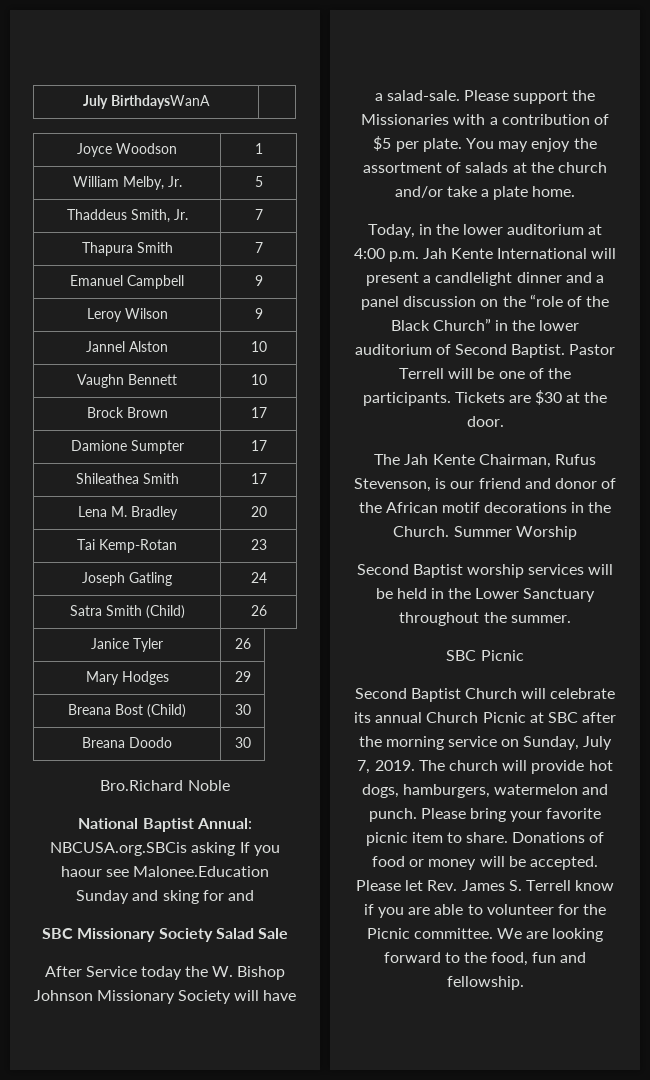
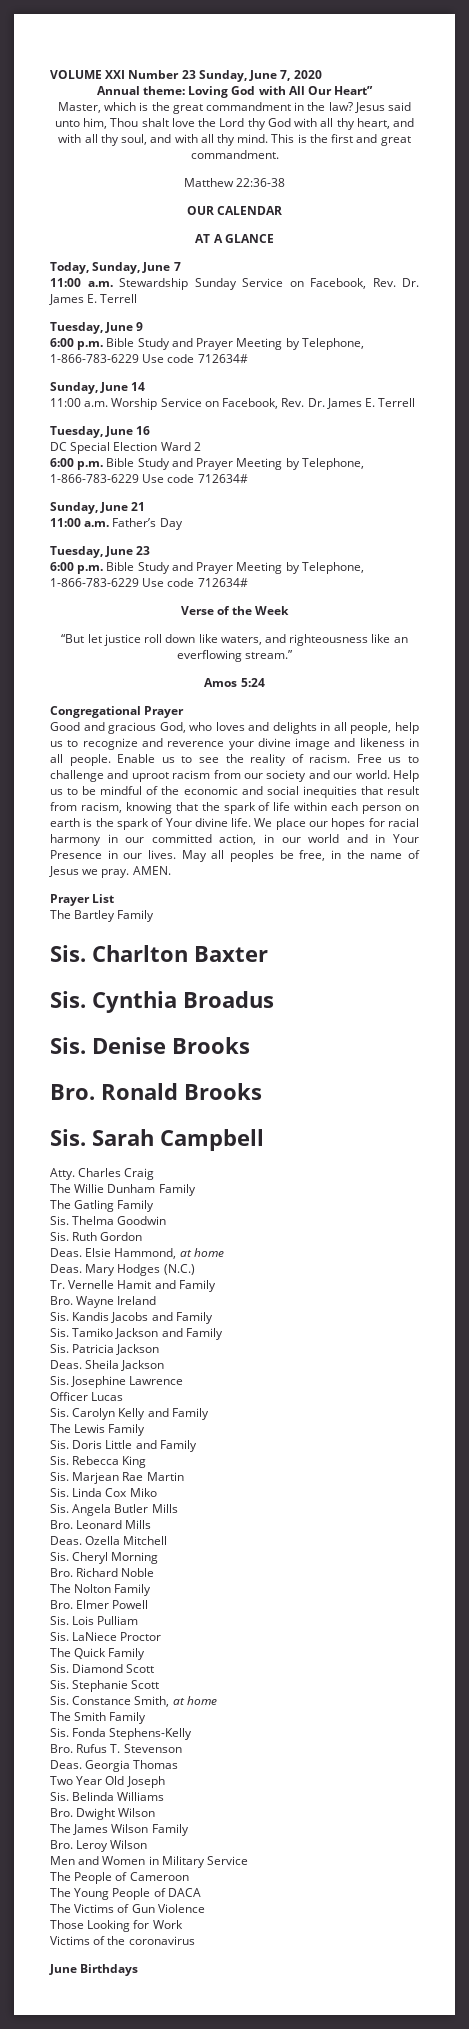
[83,95,210,109] [77,143,177,157] [254,143,263,154] [72,176,182,190] [254,176,263,187] [66,209,188,223] [254,209,263,220] [81,242,173,256] [254,242,263,253] [70,275,184,289] [254,275,263,286] [86,308,168,322] [254,308,263,319] [86,341,168,352] [250,341,267,352] [77,374,177,388] [250,374,267,385] [86,407,168,418] [250,407,267,418] [70,440,184,454] [250,440,267,451] [75,473,179,484] [250,473,267,484] [77,506,178,520] [250,506,267,517] [77,539,177,553] [250,539,267,550] [82,572,172,586] [250,572,267,583] [69,605,185,619] [250,605,267,616] [91,638,163,652] [234,638,251,649] [85,671,169,685] [234,671,251,682] [68,704,186,718] [234,704,251,715] [82,737,172,748] [234,737,251,748] [100,780,230,791] [78,818,252,832] [50,842,280,856] [60,866,270,877] [76,890,254,904] [42,928,288,942] [44,966,286,980] [33,990,297,1004] [374,90,596,104] [361,114,609,125] [373,136,597,152] [363,162,607,173] [394,186,576,200] [367,224,603,238] [353,248,617,262] [366,272,604,286] [360,294,610,310] [390,318,580,331] [354,344,616,358] [399,368,571,379] [362,390,608,406] [466,416,504,427] [374,454,596,468] [353,478,617,492] [358,502,612,513] [393,526,577,540] [356,564,614,578] [375,588,596,602] [399,612,571,626] [446,650,524,661] [354,688,616,702] [353,712,617,723] [358,736,613,750] [357,760,613,774] [361,784,609,798] [368,808,602,822] [365,832,605,846] [372,856,598,870] [355,880,615,891] [363,904,607,918] [366,928,604,942] [383,952,587,966] [446,976,524,990] July BirthdaysWanA | // Joyce Woodson | 1 // William Melby, Jr. | 5 // Thaddeus Smith, Jr. | 7 // Thapura Smith | 7 // Emanuel Campbell | 9 // Leroy Wilson | 9 // Jannel Alston | 10 // Vaughn Bennett | 10 // Brock Brown | 17 // Damione Sumpter | 17 // Shileathea Smith | 17 // Lena M. Bradley | 20 // Tai Kemp-Rotan | 23 // Joseph Gatling | 24 // Satra Smith (Child) | 26 // Janice Tyler | 26 // Mary Hodges | 29 // Breana Bost (Child) | 30 // Breana Doodo | 30 // Bro.Richard Noble // National Baptist Annual: NBCUSA.org.SBCis asking If you haour see Malonee.Education Sunday and sking for and // SBC Missionary Society Salad Sale // After Service today the W. Bishop Johnson Missionary Society will have a salad-sale. Please support the Missionaries with a contribution of $5 per plate. You may enjoy the assortment of salads at the church and/or take a plate home. // Today, in the lower auditorium at 4:00 p.m. Jah Kente International will present a candlelight dinner and a panel discussion on the “role of the Black Church” in the lower auditorium of Second Baptist. Pastor Terrell will be one of the participants. Tickets are $30 at the door. // The Jah Kente Chairman, Rufus Stevenson, is our friend and donor of the African motif decorations in the Church. Summer Worship // Second Baptist worship services will be held in the Lower Sanctuary throughout the summer. // SBC Picnic // Second Baptist Church will celebrate its annual Church Picnic at SBC after the morning service on Sunday, July 7, 2019. The church will provide hot dogs, hamburgers, watermelon and punch. Please bring your favorite picnic item to share. Donations of food or money will be accepted. Please let Rev. James S. Terrell know if you are able to volunteer for the Picnic committee. We are looking forward to the food, fun and fellowship. -> [50,70,322,82] [96,86,374,98] [57,102,412,114] [54,118,415,130] [58,134,411,146] [190,150,279,159] [183,178,286,187] [186,206,283,215] [195,234,274,243] [50,262,181,274] [50,278,419,290] [49,294,138,305] [50,322,144,334] [50,338,364,350] [50,354,248,363] [50,382,146,394] [50,398,416,410] [50,426,151,438] [50,442,201,454] [50,458,364,470] [50,474,248,483] [50,502,146,514] [50,518,183,530] [50,546,151,558] [50,562,364,574] [50,578,248,587] [180,606,290,615] [61,634,408,646] [176,650,294,662] [204,678,265,687] [50,706,185,718] [50,722,419,734] [50,738,420,750] [50,754,419,766] [50,770,419,782] [50,786,419,798] [50,802,419,814] [50,818,420,830] [50,834,420,846] [50,850,421,862] [49,866,171,878] [50,894,115,906] [50,910,155,922] [50,945,268,962] [50,991,274,1013] [50,1037,250,1054] [50,1083,262,1100] [50,1129,264,1151] [50,1168,155,1180] [50,1184,196,1196] [50,1200,155,1212] [50,1216,167,1225] [50,1232,143,1241] [50,1248,224,1259] [50,1264,195,1276] [50,1280,216,1292] [50,1296,157,1308] [50,1312,213,1324] [50,1328,223,1340] [50,1344,160,1355] [50,1360,165,1371] [50,1376,184,1388] [50,1392,124,1401] [50,1408,209,1420] [50,1424,146,1436] [50,1440,197,1452] [50,1456,147,1468] [50,1472,184,1484] [50,1488,157,1497] [50,1504,178,1516] [50,1520,152,1529] [50,1536,168,1545] [50,1552,159,1564] [50,1568,155,1577] [50,1584,152,1596] [50,1600,149,1609] [50,1616,139,1625] [50,1632,162,1641] [50,1648,146,1660] [50,1664,155,1673] [50,1680,160,1692] [50,1696,217,1707] [50,1712,147,1724] [50,1728,193,1740] [50,1744,182,1753] [50,1760,179,1772] [50,1776,165,1788] [50,1792,165,1801] [50,1808,156,1820] [50,1824,189,1836] [50,1840,148,1852] [50,1856,249,1868] [50,1872,189,1884] [50,1888,201,1900] [50,1904,205,1913] [50,1920,183,1932] [50,1936,195,1945] [49,1964,139,1976] VOLUME XXI Number 23 Sunday, June 7, 2020 // Annual theme: Loving God with All Our Heart” // Master, which is the great commandment in the law? Jesus said unto him, Thou shalt love the Lord thy God with all thy heart, and with all thy soul, and with all thy mind. This is the first and great commandment. // Matthew 22:36-38 // OUR CALENDAR // AT A GLANCE // Today, Sunday, June 7 // 11:00 a.m. Stewardship Sunday Service on Facebook, Rev. Dr. James E. Terrell // Tuesday, June 9 // 6:00 p.m. Bible Study and Prayer Meeting by Telephone, 1-866-783-6229 Use code 712634# // Sunday, June 14 // 11:00 a.m. Worship Service on Facebook, Rev. Dr. James E. Terrell // Tuesday, June 16 // DC Special Election Ward 2 // 6:00 p.m. Bible Study and Prayer Meeting by Telephone, 1-866-783-6229 Use code 712634# // Sunday, June 21 // 11:00 a.m. Father’s Day // Tuesday, June 23 // 6:00 p.m. Bible Study and Prayer Meeting by Telephone, 1-866-783-6229 Use code 712634# // Verse of the Week // “But let justice roll down like waters, and righteousness like an everflowing stream.” // Amos 5:24 // Congregational Prayer // Good and gracious God, who loves and delights in all people, help us to recognize and reverence your divine image and likeness in all people. Enable us to see the reality of racism. Free us to challenge and uproot racism from our society and our world. Help us to be mindful of the economic and social inequities that result from racism, knowing that the spark of life within each person on earth is the spark of Your divine life. We place our hopes for racial harmony in our committed action, in our world and in Your Presence in our lives. May all peoples be free, in the name of Jesus we pray. AMEN. // Prayer List // The Bartley Family // Sis. Charlton Baxter // Sis. Cynthia Broadus // Sis. Denise Brooks // Bro. Ronald Brooks // Sis. Sarah Campbell // Atty. Charles Craig // The Willie Dunham Family // The Gatling Family // Sis. Thelma Goodwin // Sis. Ruth Gordon // Deas. Elsie Hammond, at home // Deas. Mary Hodges (N.C.) // Tr. Vernelle Hamit and Family // Bro. Wayne Ireland // Sis. Kandis Jacobs and Family // Sis. Tamiko Jackson and Family // Sis. Patricia Jackson // Deas. Sheila Jackson // Sis. Josephine Lawrence // Officer Lucas // Sis. Carolyn Kelly and Family // The Lewis Family // Sis. Doris Little and Family // Sis. Rebecca King // Sis. Marjean Rae Martin // Sis. Linda Cox Miko // Sis. Angela Butler Mills // Bro. Leonard Mills // Deas. Ozella Mitchell // Sis. Cheryl Morning // Bro. Richard Noble // The Nolton Family // Bro. Elmer Powell // Sis. Lois Pulliam // Sis. LaNiece Proctor // The Quick Family // Sis. Diamond Scott // Sis. Stephanie Scott // Sis. Constance Smith, at home // The Smith Family // Sis. Fonda Stephens-Kelly // Bro. Rufus T. Stevenson // Deas. Georgia Thomas // Two Year Old Joseph // Sis. Belinda Williams // Bro. Dwight Wilson // The James Wilson Family // Bro. Leroy Wilson // Men and Women in Military Service // The People of Cameroon // The Young People of DACA // The Victims of Gun Violence // Those Looking for Work // Victims of the coronavirus // June Birthdays

